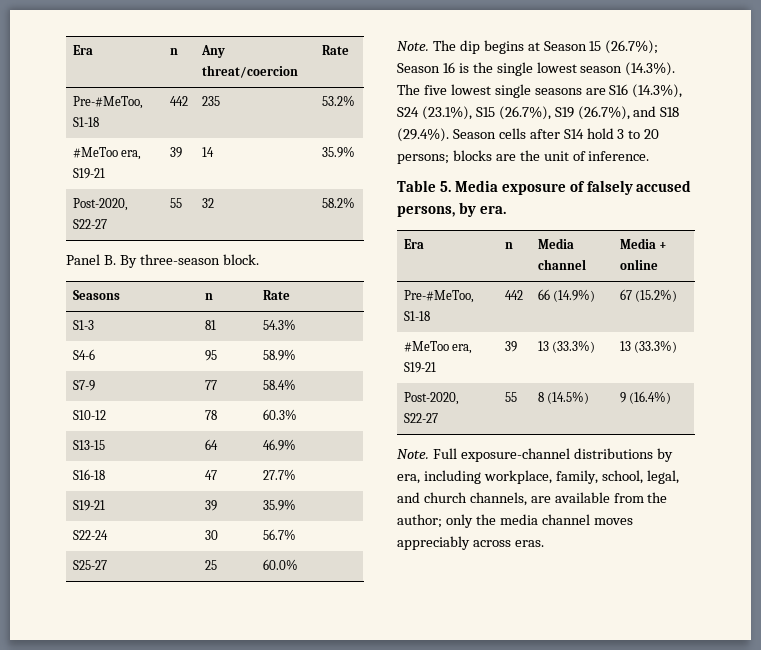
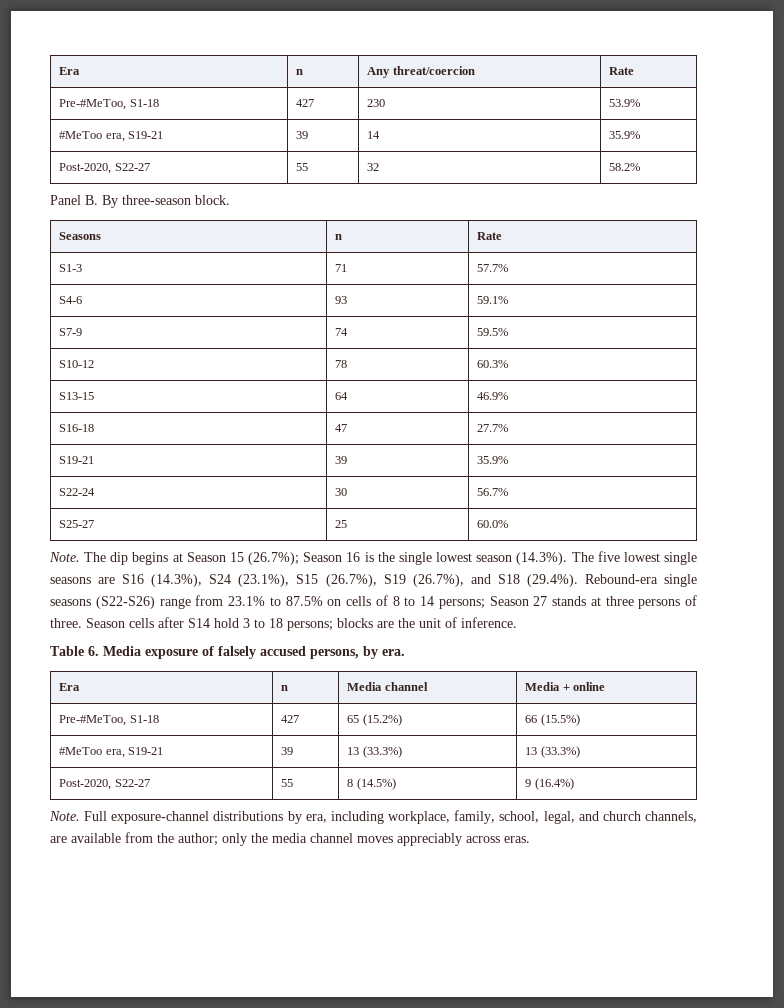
[169,96,188,106] [201,96,220,106] [321,95,355,106] 442 | 235 | 53.2% -> [296,99,315,107] [367,99,386,107] [609,99,641,107] 427 | 230 | 53.9%
[204,320,216,330] [262,319,296,330] 81 | 54.3% -> [335,264,348,272] [477,264,509,272] 71 | 57.7%
[204,350,217,361] [262,349,296,361] 95 | 58.9% -> [335,296,348,304] [477,296,509,304] 93 | 59.1%
[204,380,217,390] [262,379,296,390] 77 | 58.4% -> [335,328,349,336] [477,328,509,336] 74 | 59.5%
(449, 135) none -> [584,574,697,587] [50,595,697,609] [50,618,82,628] Rebound-era single seasons (S22-S26) range from 23.1% to 87.5% on cells of 8 to 14 persons; Season 27 stands at three persons of three.
[644,129,660,139] 20 -> [269,618,283,628] 18
[439,181,451,192] 5. -> [88,646,99,656] 6.
[504,290,523,300] [537,289,596,302] [619,289,678,302] 442 | 66 (14.9%) | 67 (15.2%) -> [281,715,300,723] [347,714,402,726] [525,714,580,726] 427 | 65 (15.2%) | 66 (15.5%)

